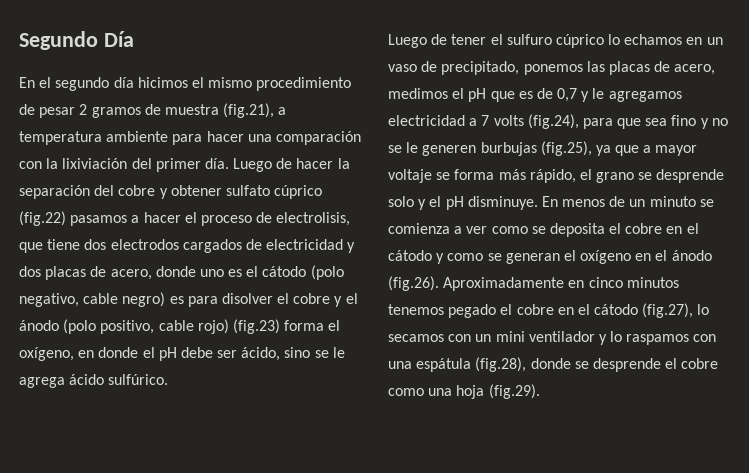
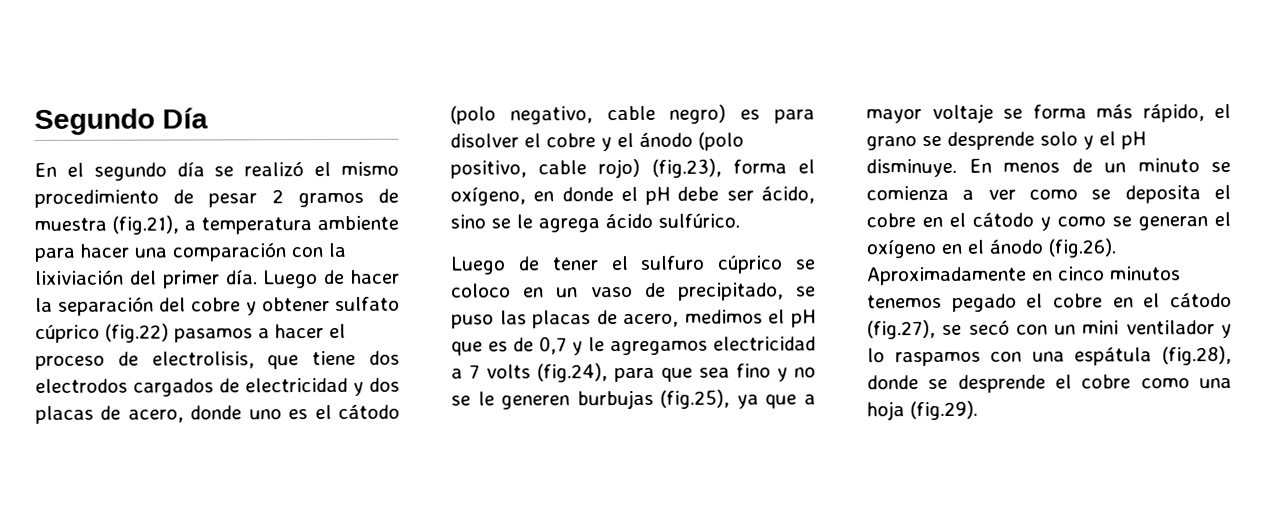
[137,77,188,88] hicimos -> [214,161,305,177] se realizó
[232,319,280,334] (fig.23) -> [651,158,722,178] (fig.23),
[608,34,683,45] lo echamos -> [795,259,816,270] [451,283,511,298] se coloco
[523,64,583,75] ponemos -> [796,286,816,297] [451,314,494,329] se puso
[697,304,710,315] [388,334,444,342] lo secamos -> [942,319,1010,335] se secó

